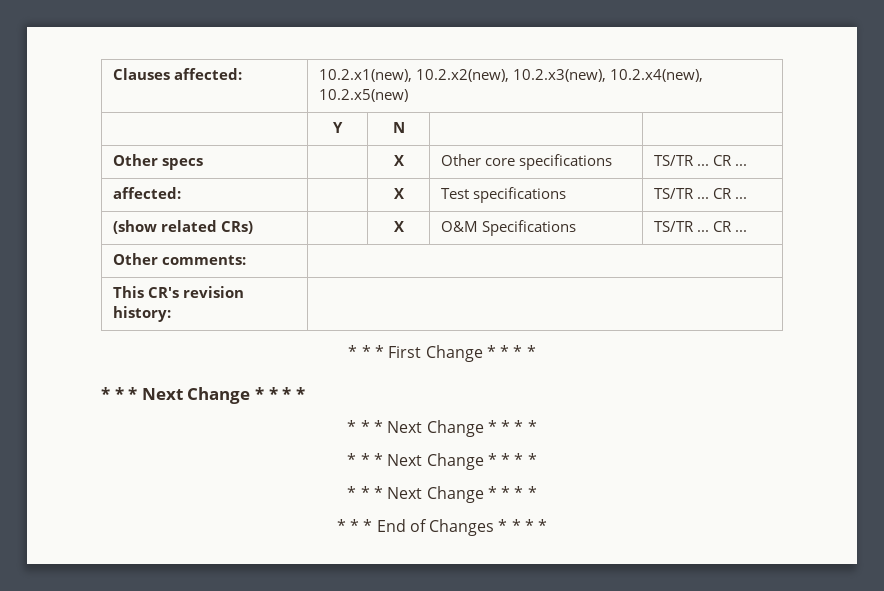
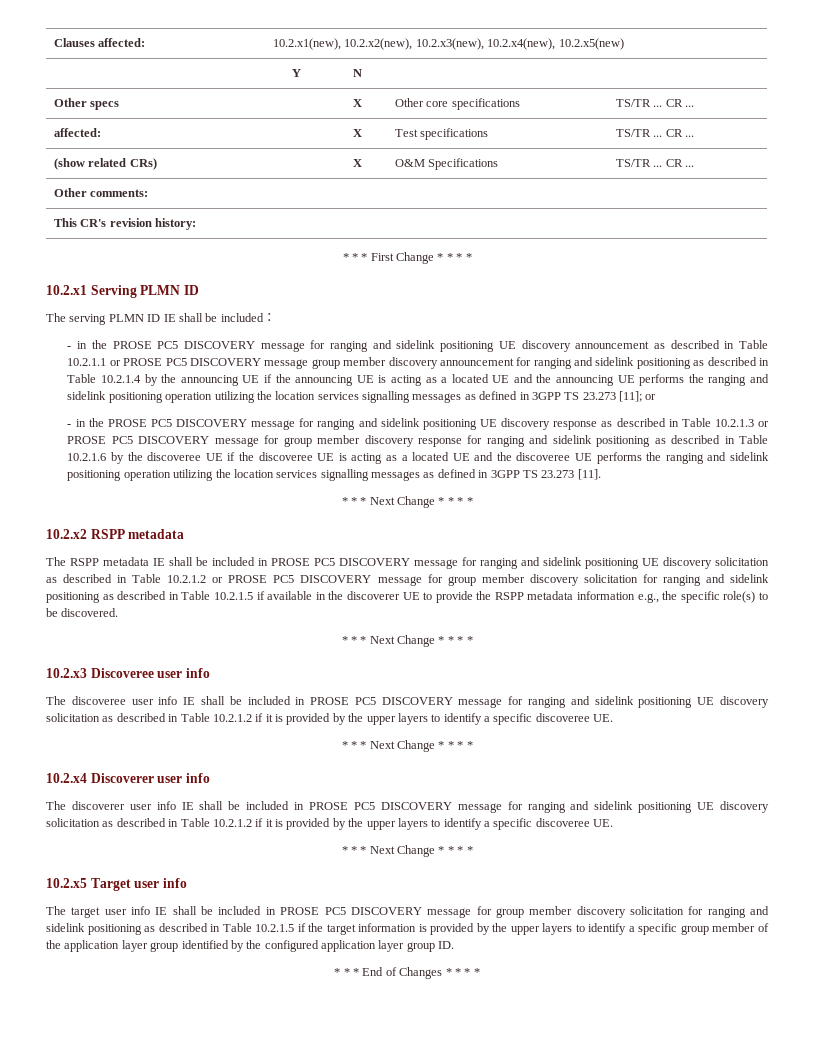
[101,387,305,404] [347,420,537,437] [347,453,537,470] [347,486,537,503] * * * Next Change * * * * // * * * Next Change * * * * // * * * Next Change * * * * // * * * Next Change * * * * -> [46,285,199,298] [46,313,276,325] [67,340,769,352] [67,357,769,369] [67,374,769,386] [67,391,657,403] [67,418,770,430] [67,435,769,447] [67,452,769,464] [67,469,601,481] [341,496,473,508] [46,529,185,539] [46,557,769,569] [46,574,769,586] [46,591,768,603] [46,608,119,617] [341,635,473,647] [46,668,210,678] [46,696,769,708] [46,713,614,725] [341,740,473,752] [46,773,210,783] [46,801,770,813] [46,818,614,830] [341,845,473,857] [46,878,187,891] [46,906,770,918] [46,923,769,935] [46,940,455,952] 10.2.x1 Serving PLMN ID // The serving PLMN ID IE shall be included： // - in the PROSE PC5 DISCOVERY message for ranging and sidelink positioning UE discovery announcement as described in Table 10.2.1.1 or PROSE PC5 DISCOVERY message group member discovery announcement for ranging and sidelink positioning as described in Table 10.2.1.4 by the announcing UE if the announcing UE is acting as a located UE and the announcing UE performs the ranging and sidelink positioning operation utilizing the location services signalling messages as defined in 3GPP TS 23.273 [11]; or // - in the PROSE PC5 DISCOVERY message for ranging and sidelink positioning UE discovery response as described in Table 10.2.1.3 or PROSE PC5 DISCOVERY message for group member discovery response for ranging and sidelink positioning as described in Table 10.2.1.6 by the discoveree UE if the discoveree UE is acting as a located UE and the discoveree UE performs the ranging and sidelink positioning operation utilizing the location services signalling messages as defined in 3GPP TS 23.273 [11]. // * * * Next Change * * * * // 10.2.x2 RSPP metadata // The RSPP metadata IE shall be included in PROSE PC5 DISCOVERY message for ranging and sidelink positioning UE discovery solicitation as described in Table 10.2.1.2 or PROSE PC5 DISCOVERY message for group member discovery solicitation for ranging and sidelink positioning as described in Table 10.2.1.5 if available in the discoverer UE to provide the RSPP metadata information e.g., the specific role(s) to be discovered. // * * * Next Change * * * * // 10.2.x3 Discoveree user info // The discoveree user info IE shall be included in PROSE PC5 DISCOVERY message for ranging and sidelink positioning UE discovery solicitation as described in Table 10.2.1.2 if it is provided by the upper layers to identify a specific discoveree UE. // * * * Next Change * * * * // 10.2.x4 Discoverer user info // The discoverer user info IE shall be included in PROSE PC5 DISCOVERY message for ranging and sidelink positioning UE discovery solicitation as described in Table 10.2.1.2 if it is provided by the upper layers to identify a specific discoveree UE. // * * * Next Change * * * * // 10.2.x5 Target user info // The target user info IE shall be included in PROSE PC5 DISCOVERY message for group member discovery solicitation for ranging and sidelink positioning as described in Table 10.2.1.5 if the target information is provided by the upper layers to identify a specific group member of the application layer group identified by the configured application layer group ID.

